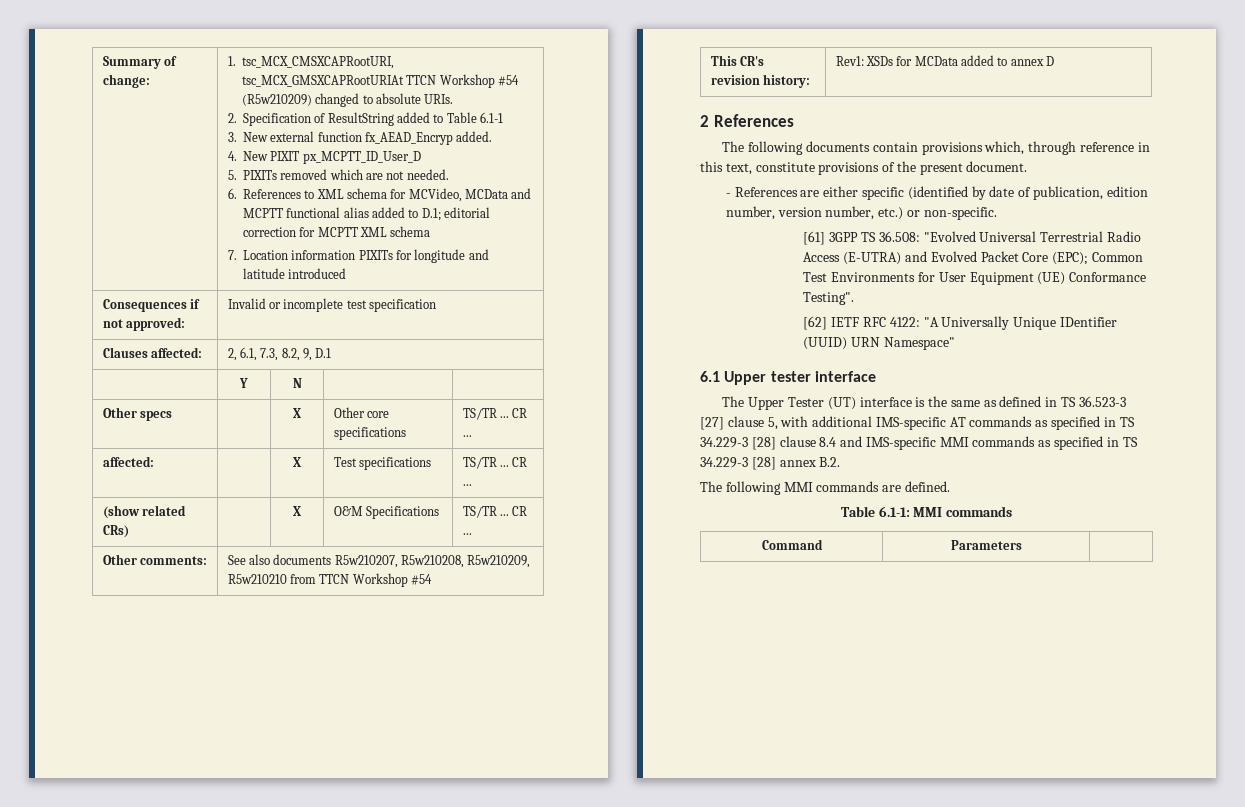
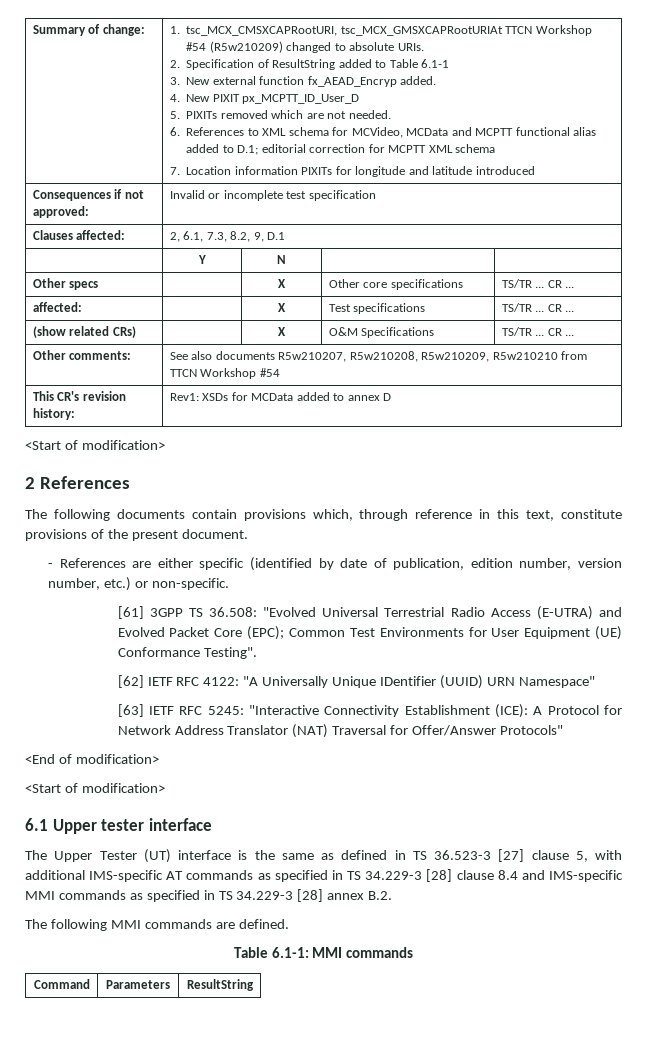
(1055, 61) none -> [25,440,165,450] // <Start of modification>
(955, 343) none -> [117,704,622,718] [117,724,564,738] [25,754,159,764] [25,783,165,793] // [63] IETF RFC 5245: "Interactive Connectivity Establishment (ICE): A Protocol for Network Address Translator (NAT) Traversal for Offer/Answer Protocols" // <End of modification> // <Start of modification>
(1022, 545) none -> [186,979,254,991] ResultString

